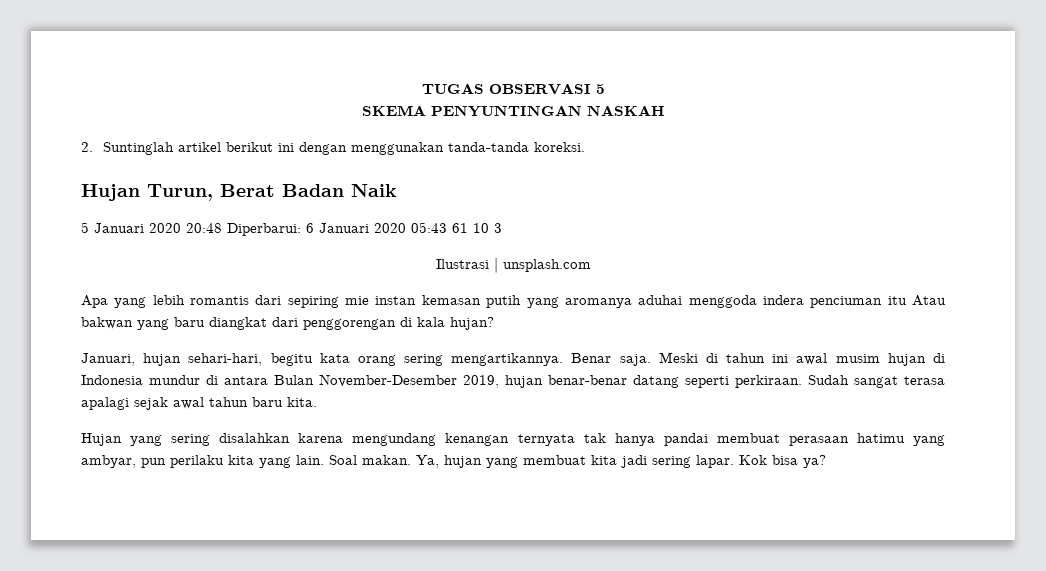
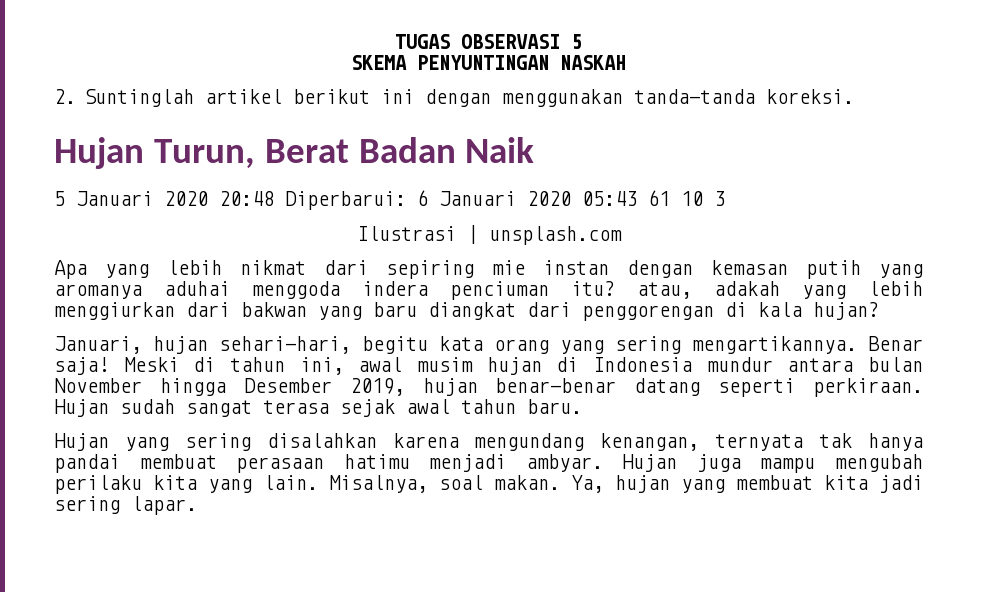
[190,296,250,305] romantis -> [240,260,306,275] nikmat
(417, 300) none -> [627,260,693,278] dengan
[887,295,947,306] itu Atau -> [571,281,923,299] [54,302,230,320] itu? atau, adakah yang lebih menggiurkan dari
(396, 360) none -> [560,340,604,354] yang
[619,354,651,366] saja. -> [54,357,109,375] saja!
[772,354,789,363] ini -> [299,357,344,375] ini,
[206,374,457,387] di antara Bulan November-Desember -> [787,357,923,372] [54,378,332,396] antara bulan November hingga Desember
[808,375,849,385] Sudah -> [54,399,175,417] Hujan sudah
[81,397,129,410] apalagi -> (329, 407) none
[252,397,317,407] baru kita. -> [527,399,582,414] baru.
[445,433,510,446] kenangan -> [600,433,700,451] kenangan,
[912,435,945,446] [81,455,166,468] yang ambyar, pun -> [429,454,923,473] menjadi ambyar. Hujan juga mampu mengubah
[329,455,357,465] Soal -> [329,475,483,493] Misalnya, soal
[739,455,826,468] Kok bisa ya? -> (197, 505) none

